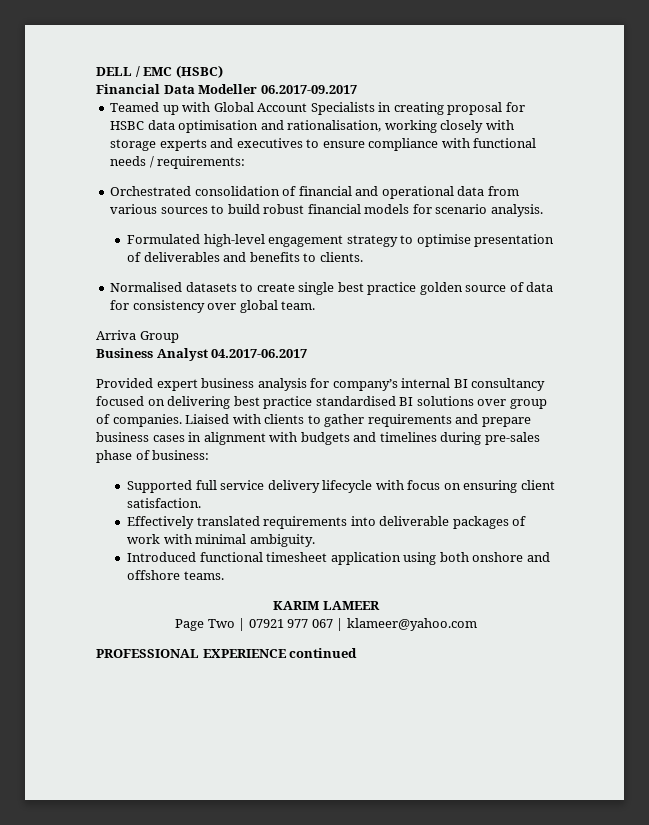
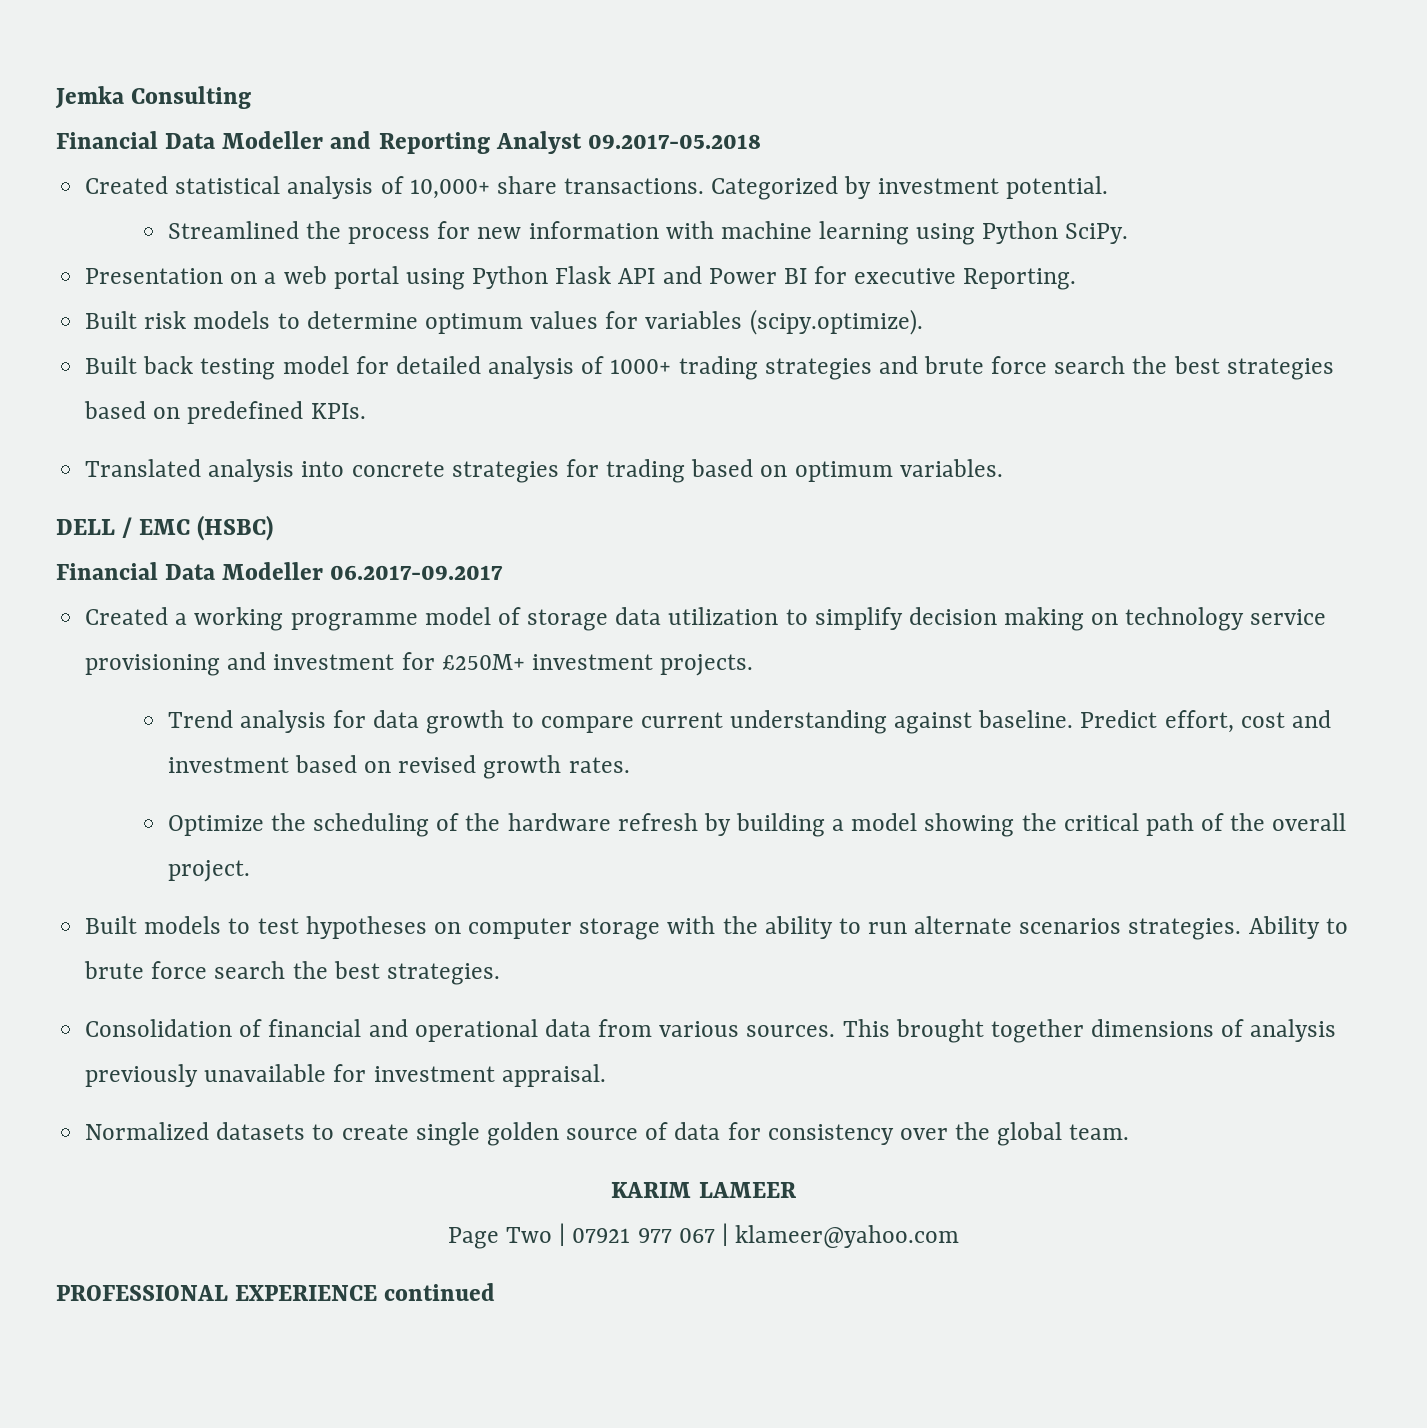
(96, 71) none -> [55,86,252,109] [56,131,761,154] [85,176,1108,200] [167,221,1129,245] [85,266,1077,290] [85,309,923,335] [85,356,1334,380] [84,401,366,424] [85,459,1003,483] Jemka Consulting // Financial Data Modeller and Reporting Analyst 09.2017-05.2018 // Created statistical analysis of 10,000+ share transactions. Categorized by investment potential. // Streamlined the process for new information with machine learning using Python SciPy. // Presentation on a web portal using Python Flask API and Power BI for executive Reporting. // Built risk models to determine optimum values for variables (scipy.optimize). // Built back testing model for detailed analysis of 1000+ trading strategies and brute force search the best strategies based on predefined KPIs. // Translated analysis into concrete strategies for trading based on optimum variables. //
[110,102,525,115] [110,120,514,133] [110,138,537,151] [110,156,246,169] [110,186,280,196] Teamed up with Global Account Specialists in creating proposal for HSBC data optimisation and rationalisation, working closely with storage experts and executives to ensure compliance with functional needs / requirements: // Orchestrated consolidation -> [85,607,1327,631] [85,652,754,676] [167,710,1331,734] [167,755,630,779] [167,813,1347,837] [167,860,250,882] [85,916,1348,940] [84,961,500,985] [85,1019,233,1037] Created a working programme model of storage data utilization to simplify decision making on technology service provisioning and investment for £250M+ investment projects. // Trend analysis for data growth to compare current understanding against baseline. Predict effort, cost and investment based on revised growth rates. // Optimize the scheduling of the hardware refresh by building a model showing the critical path of the overall project. // Built models to test hypotheses on computer storage with the ability to run alternate scenarios strategies. Ability to brute force search the best strategies. // Consolidation
[160,204,543,217] [127,234,555,247] [127,252,363,262] [110,282,183,292] sources to build robust financial models for scenario analysis. // Formulated high-level engagement strategy to optimise presentation of deliverables and benefits to clients. // Normalised -> [746,1019,1337,1043] [85,1064,606,1087] [85,1122,210,1140] sources. This brought together dimensions of analysis previously unavailable for investment appraisal. // Normalized
[337,282,417,295] best practice -> (480, 1134) none
(237, 306) none -> [955,1122,991,1140] the
[96,330,179,343] [96,348,308,361] [96,378,546,391] [96,396,547,409] [96,414,531,427] [96,432,540,445] [96,450,210,463] [127,480,555,493] [127,498,202,508] [127,516,527,529] [127,534,315,547] [127,552,550,565] [127,570,224,580] // Arriva Group // Business Analyst 04.2017-06.2017 // Provided expert business analysis for company’s internal BI consultancy focused on delivering best practice standardised BI solutions over group of companies. Liaised with clients to gather requirements and prepare business cases in alignment with budgets and timelines during pre-sales phase of business: // Supported full service delivery lifecycle with focus on ensuring client satisfaction. // Effectively translated requirements into deliverable packages of work with minimal ambiguity. // Introduced functional timesheet application using both onshore and offshore teams. -> (1130, 1132) none

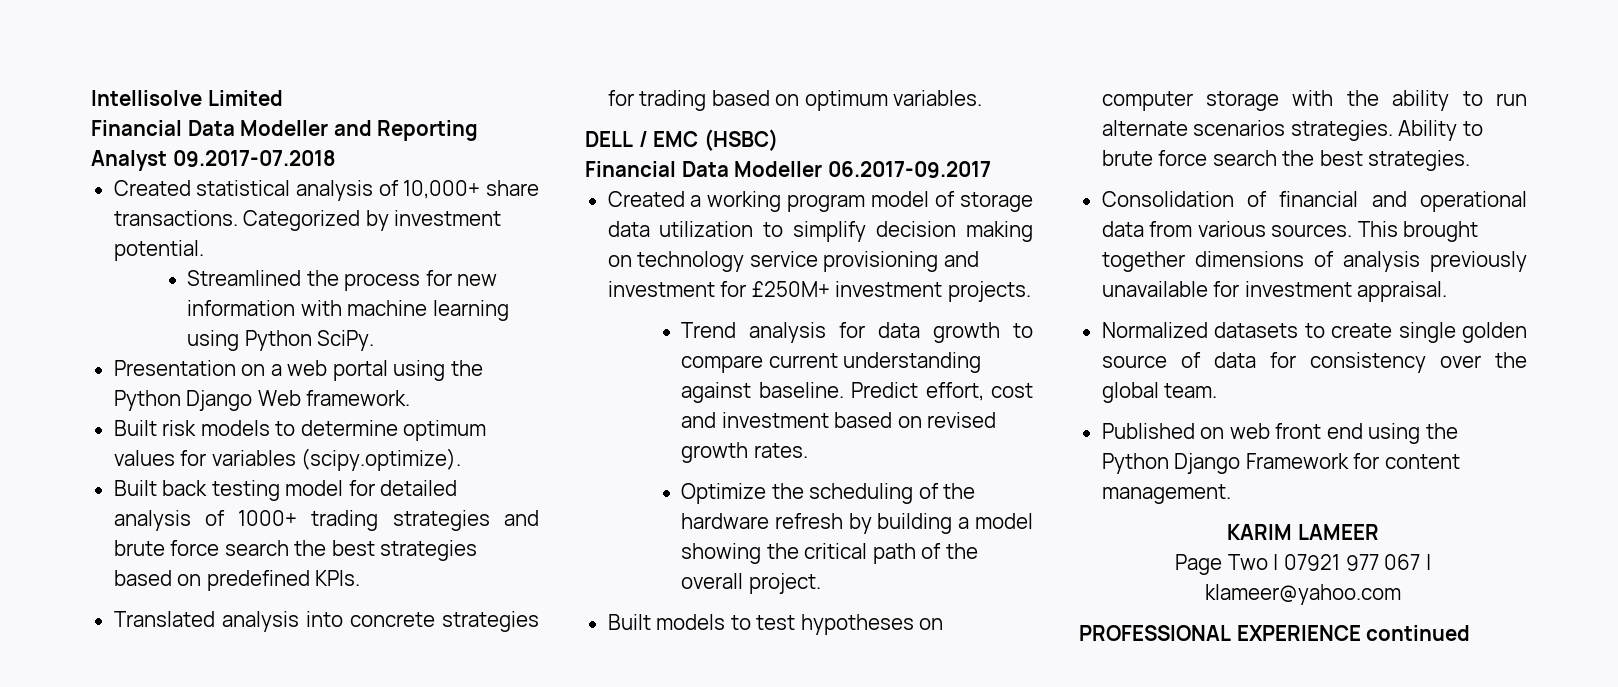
[55,86,252,109] Jemka Consulting -> [91,90,283,106] Intellisolve Limited
[587,134,761,149] 09.2017-05.2018 -> [172,150,336,167] 09.2017-07.2018
[472,266,1077,290] Python Flask API and Power BI for executive Reporting. -> [450,360,483,376] [113,390,411,411] the Python Django Web framework.
[290,613,418,631] programme -> [787,194,866,212] program
(1130, 1132) none -> [1101,423,1458,444] [1101,453,1460,474] [1101,484,1231,504] // Published on web front end using the Python Django Framework for content management.

